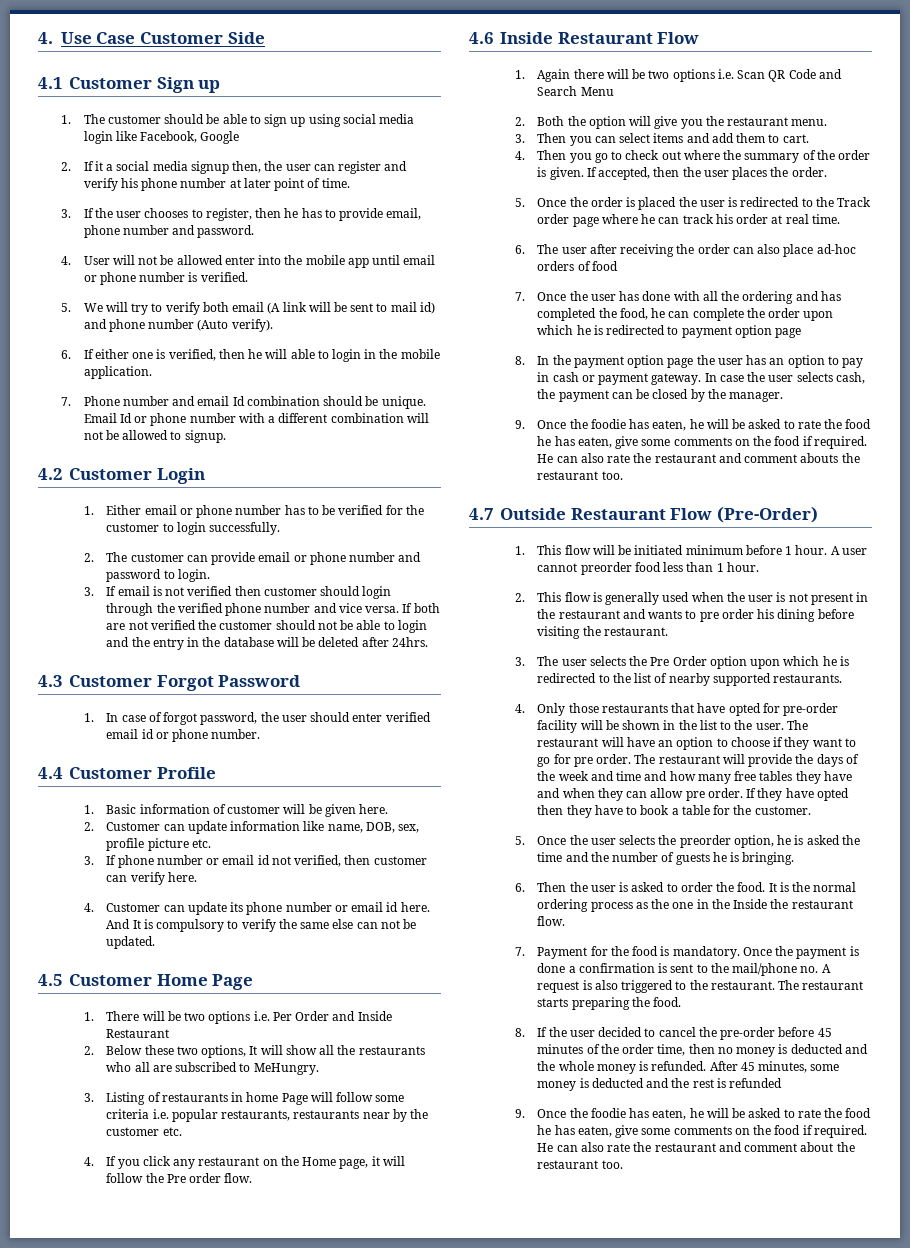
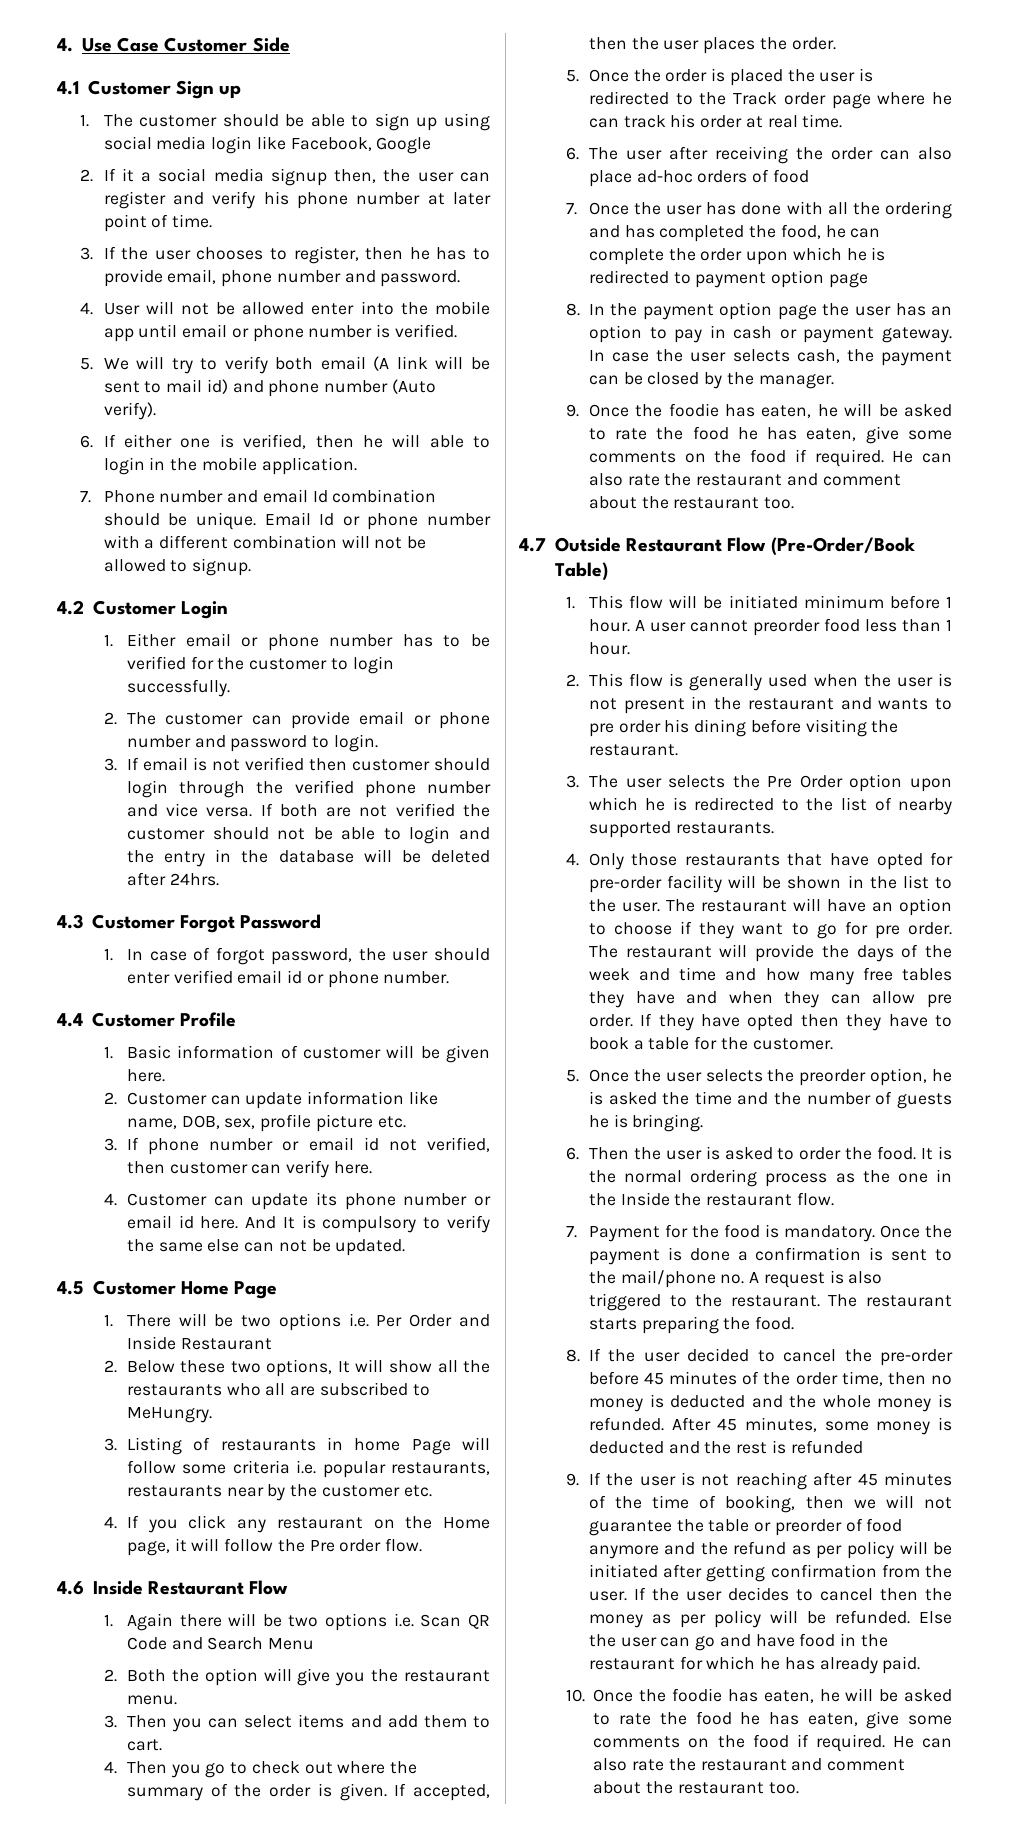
[800,453,839,463] abouts -> [588,496,637,509] about
[716,506,818,523] (Pre-Order) -> [770,537,915,556] [554,562,608,581] (Pre-Order/Book Table)
(525, 1113) none -> [588,1472,952,1490] [588,1495,952,1513] [588,1518,903,1536] [588,1541,952,1559] [588,1564,952,1582] [588,1587,952,1601] [588,1610,952,1628] [588,1633,888,1651] [588,1656,921,1674] [565,1689,585,1702] If the user is not reaching after 45 minutes of the time of booking, then we will not guarantee the table or preorder of food anymore and the refund as per policy will be initiated after getting confirmation from the user. If the user decides to cancel then the money as per policy will be refunded. Else the user can go and have food in the restaurant for which he has already paid. // 10.

